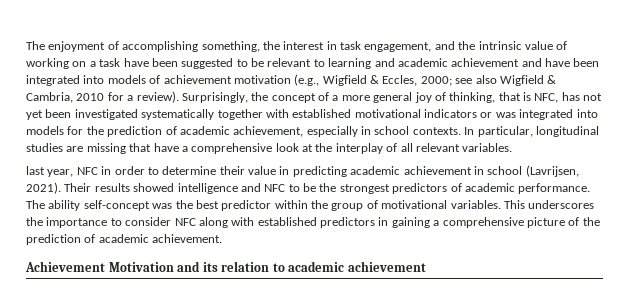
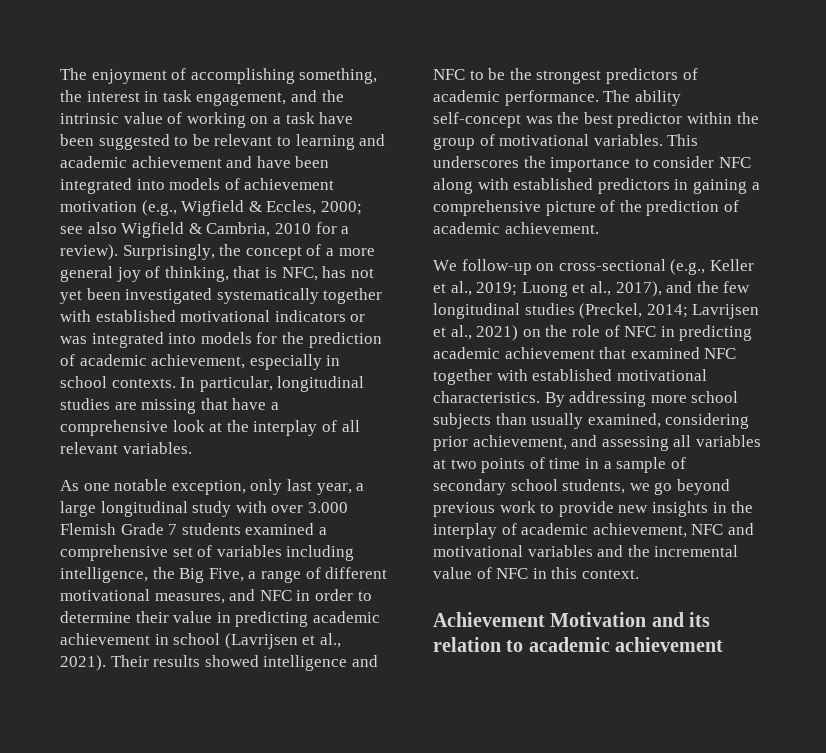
[26,166,74,177] last year, -> [60,479,365,495] [60,501,348,517] [60,523,327,535] [60,545,355,561] [60,567,388,583] [60,589,256,604] As one notable exception, only last year, a large longitudinal study with over 3.000 Flemish Grade 7 students examined a comprehensive set of variables including intelligence, the Big Five, a range of different motivational measures, and
[525,165,579,177] (Lavrijsen, -> [224,633,341,649] (Lavrijsen et al.,
(223, 238) none -> [433,259,754,275] [433,281,751,297] [433,303,760,319] [433,325,753,341] [433,347,737,359] [433,369,707,385] [433,391,739,407] [433,413,750,429] [433,435,761,451] [433,457,686,473] [433,479,730,495] [433,501,754,517] [433,523,754,539] [433,545,739,557] [433,567,639,579] // We follow-up on cross-sectional (e.g., Keller et al., 2019; Luong et al., 2017), and the few longitudinal studies (Preckel, 2014; Lavrijsen et al., 2021) on the role of NFC in predicting academic achievement that examined NFC together with established motivational characteristics. By addressing more school subjects than usually examined, considering prior achievement, and assessing all variables at two points of time in a sample of secondary school students, we go beyond previous work to provide new insights in the interplay of academic achievement, NFC and motivational variables and the incremental value of NFC in this context.

